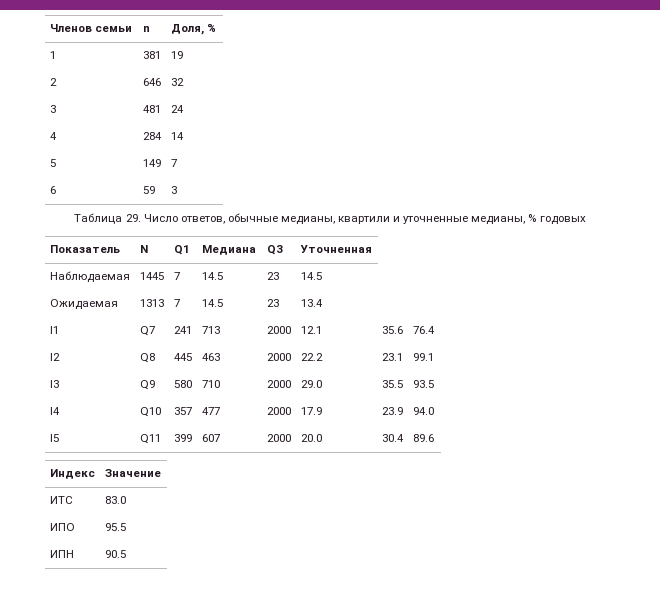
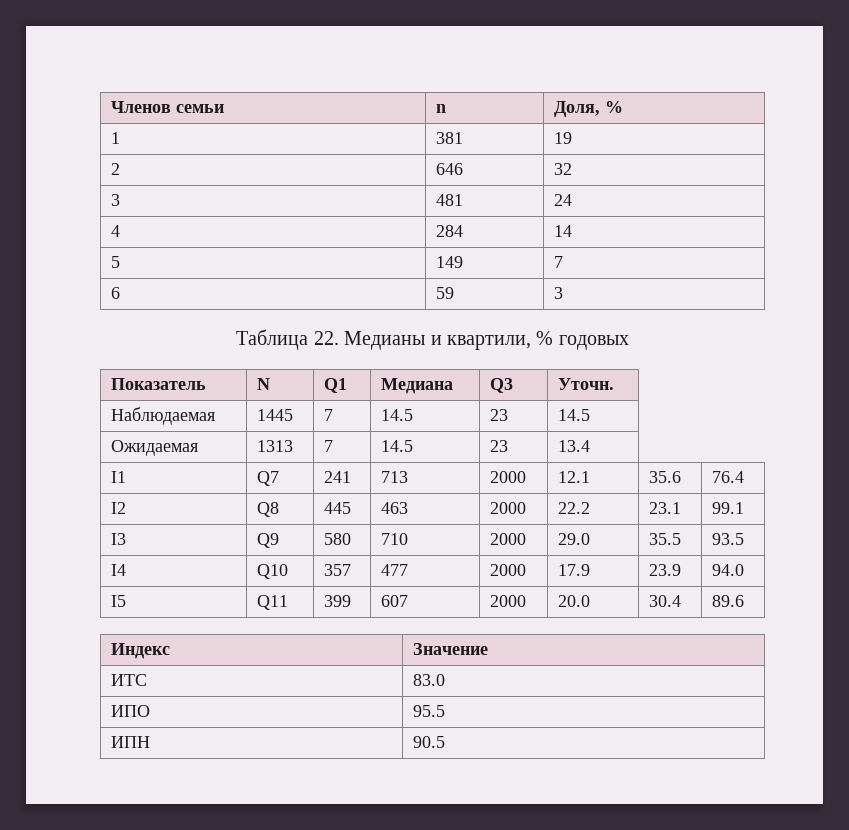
[125,213,526,225] 29. Число ответов, обычные медианы, квартили и уточненные медианы, -> [313,331,531,350] 22. Медианы и квартили,
[299,245,372,253] Уточненная -> [557,378,614,390] Уточн.

